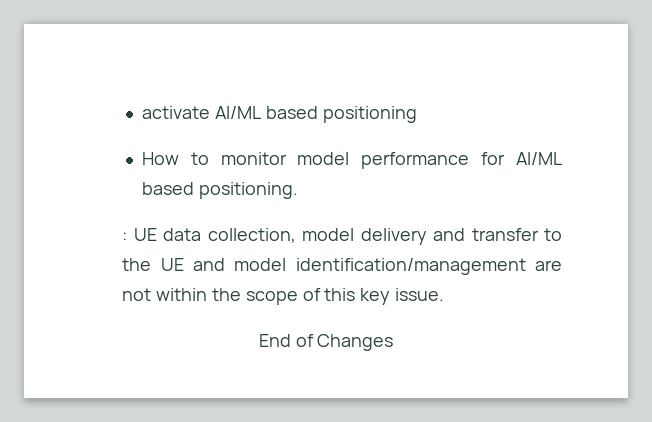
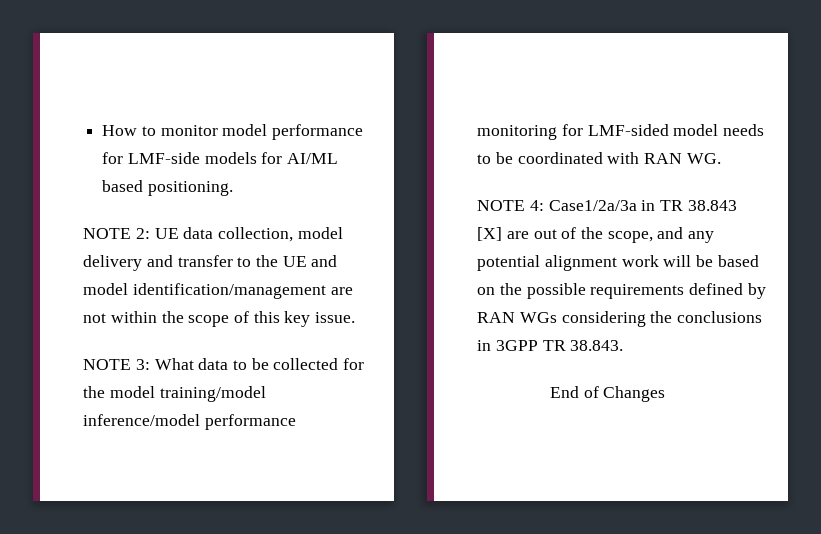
[141,106,417,123] activate AI/ML based positioning // -> (102, 130) none
(506, 158) none -> [128,152,283,164] LMF-side models for
[122,232,128,241] : -> [83,228,150,239] NOTE 2:
(445, 294) none -> [83,358,365,370] [83,386,266,402] [83,414,296,430] [477,124,764,140] [477,152,721,164] [477,200,737,211] [477,227,715,243] [477,255,759,271] [477,283,766,299] [477,311,762,327] [477,340,624,351] // NOTE 3: What data to be collected for the model training/model inference/model performance monitoring for LMF-sided model needs to be coordinated with RAN WG. // NOTE 4: Case1/2a/3a in TR 38.843 [X] are out of the scope, and any potential alignment work will be based on the possible requirements defined by RAN WGs considering the conclusions in 3GPP TR 38.843.

